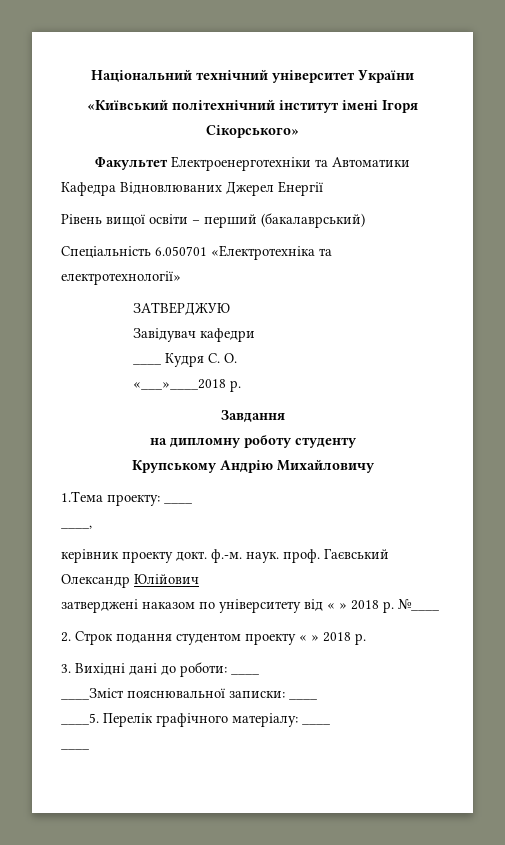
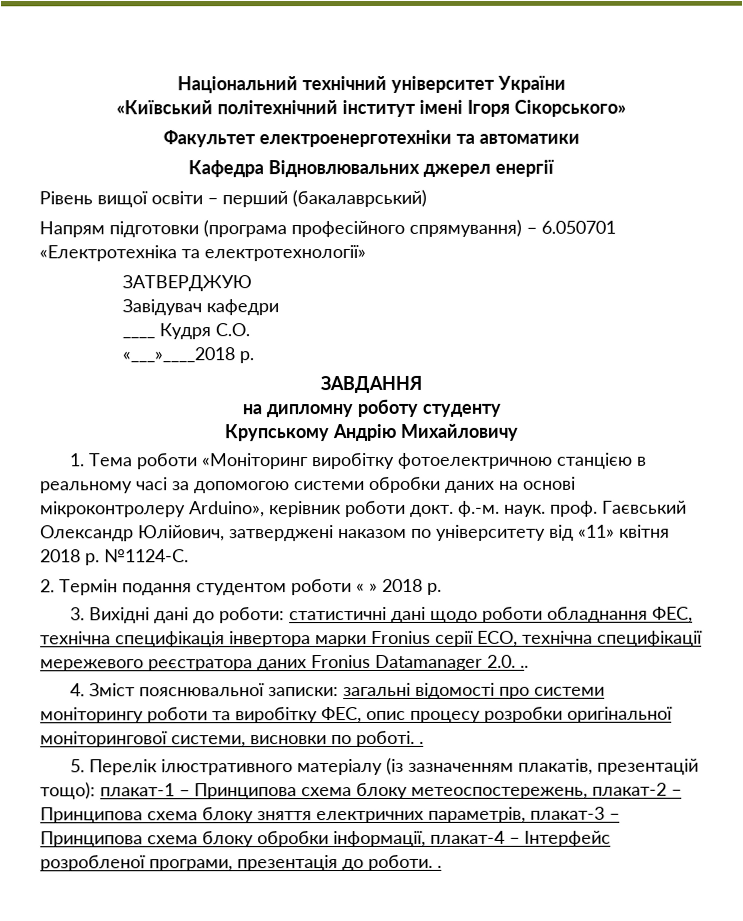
[171,156,410,171] [61,181,323,196] Електроенерготехніки та Автоматики // Кафедра Відновлюваних Джерел Енергії -> [258,129,580,148] [188,159,555,178] електроенерготехніки та автоматики // Кафедра Відновлювальних джерел енергії
[61,246,151,258] Спеціальність -> [39,219,537,238] Напрям підготовки (програма професійного спрямування) –
[208,353,238,363] С. О. -> [215,323,251,337] С.О.
[220,410,285,423] Завдання -> [320,375,422,394] ЗАВДАННЯ
[61,491,193,506] [61,525,92,529] [61,549,173,563] 1.Тема проекту: ____ // ____, // керівник проекту -> [68,452,647,470] [40,476,576,494] [40,500,406,518] 1. Тема роботи «Моніторинг виробітку фотоелектричною станцією в реальному часі за допомогою системи обробки даних на основі мікроконтролеру Arduino», керівник роботи
[134,574,199,584] Юлійович // -> [138,525,225,542] Юлійович,
[327,599,440,613] « » 2018 р. №____ -> [578,524,670,538] [40,549,189,566] «11» квітня 2018 р. №1124-С.
[75,631,113,645] Строк -> [59,579,118,596] Термін
[245,633,296,645] проекту -> [291,579,352,596] роботи
[231,673,260,675] [61,688,285,700] [289,698,318,700] [61,713,331,727] [61,748,90,750] ____ // ____Зміст пояснювальної записки: ____ // ____5. Перелік графічного матеріалу: ____ // ____ -> [288,606,693,623] [40,630,703,648] [40,654,529,672] [69,682,605,699] [40,706,673,724] [40,730,424,748] [69,757,699,776] [40,782,682,800] [40,806,620,824] [40,830,611,848] [40,854,442,872] статистичні дані щодо роботи обладнання ФЕС, технічна специфікація інвертора марки Fronius серії ECO, технічна специфікації мережевого реєстратора даних Fronius Datamanager 2.0. .. // 4. Зміст пояснювальної записки: загальні відомості про системи моніторингу роботи та виробітку ФЕС, опис процесу розробки оригінальної моніторингової системи, висновки по роботі. . // 5. Перелік ілюстративного матеріалу (із зазначенням плакатів, презентацій тощо): плакат-1 – Принципова схема блоку метеоспостережень, плакат-2 – Принципова схема блоку зняття електричних параметрів, плакат-3 – Принципова схема блоку обробки інформації, плакат-4 – Інтерфейс розробленої програми, презентація до роботи. .

